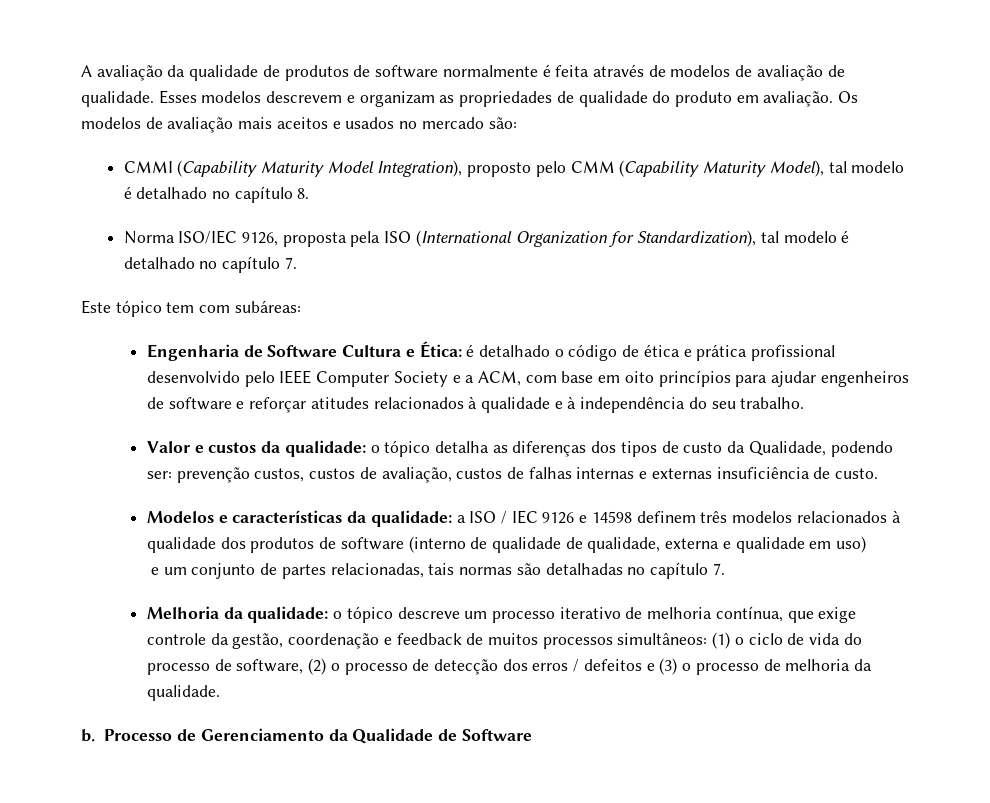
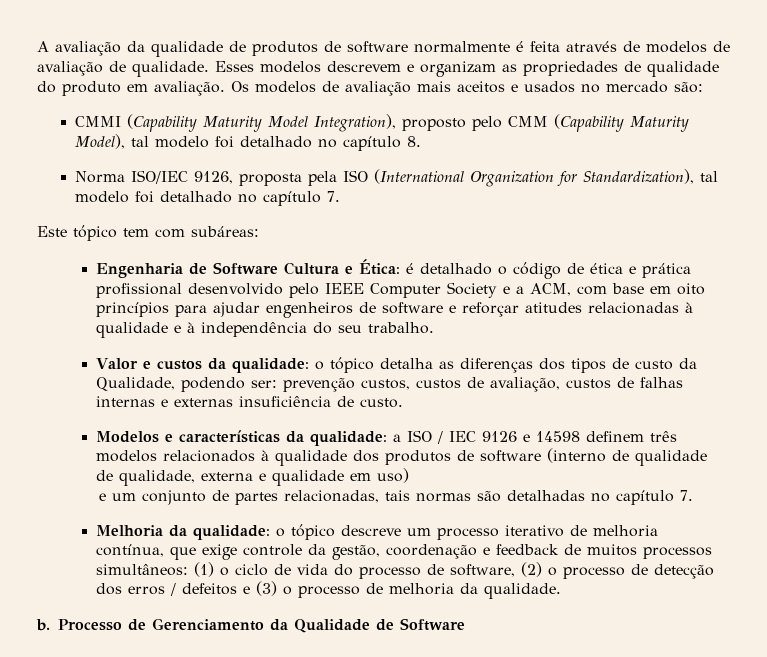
[123,186,132,199] é -> [215,136,235,148] foi
[841,230,850,243] é -> [135,191,155,203] foi
[373,397,464,409] relacionados -> [588,302,680,314] relacionadas

